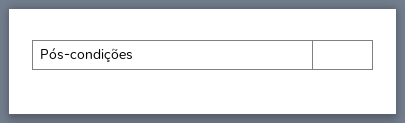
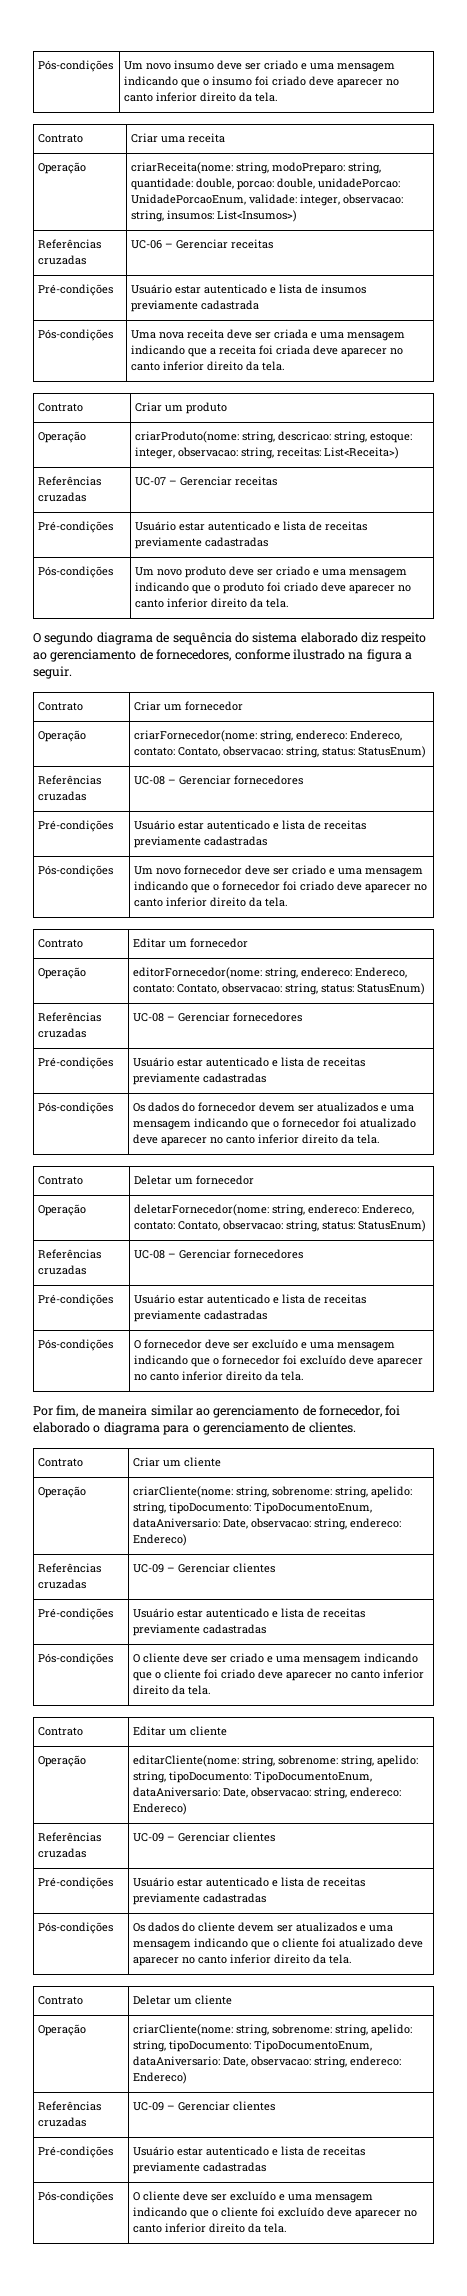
[40,47,134,62] Pós-condições | -> [38,60,114,72] [124,60,396,72] [124,76,400,88] [124,92,279,102] [38,134,84,143] [131,133,226,143] [38,162,87,174] [131,162,382,174] [131,178,401,190] [131,194,404,206] [131,210,298,222] [38,239,102,249] [38,255,87,265] [131,239,274,249] [38,284,114,296] [131,284,367,294] [131,300,260,312] [38,329,114,341] [131,329,406,341] [131,345,404,357] [131,361,286,371] [38,403,84,412] [135,402,228,414] [38,431,87,443] [135,431,413,443] [135,447,400,459] [38,476,102,486] [38,492,87,502] [135,476,278,486] [38,521,114,533] [135,521,368,531] [135,537,269,549] [38,566,114,578] [135,566,408,578] [135,582,412,594] [135,598,290,608] [33,632,427,645] [33,649,412,662] [33,666,72,679] [38,702,84,711] [134,701,244,711] [38,730,87,742] [134,730,403,742] [134,746,427,758] [38,775,102,785] [38,791,87,801] [134,775,304,785] [38,820,114,832] [134,820,367,830] [134,836,268,848] [38,865,114,877] [134,865,424,877] [134,881,428,893] [134,897,289,907] [38,939,84,948] [133,938,249,948] [38,967,87,979] [133,967,408,979] [133,983,426,995] [38,1012,102,1022] [38,1028,87,1038] [133,1012,303,1022] [38,1057,114,1069] [133,1057,366,1067] [133,1073,267,1085] [38,1102,114,1114] [133,1102,415,1112] [133,1118,417,1130] [133,1134,381,1146] [38,1176,84,1185] [134,1175,255,1185] [38,1204,87,1216] [134,1204,415,1216] [134,1220,427,1232] [38,1249,102,1259] [38,1265,87,1275] [134,1249,304,1259] [38,1294,114,1306] [134,1294,367,1304] [134,1310,268,1322] [38,1339,114,1351] [134,1339,396,1351] [134,1355,424,1367] [134,1371,305,1381] [33,1405,401,1418] [33,1422,356,1435] [38,1458,84,1467] [133,1457,222,1467] [38,1486,87,1498] [133,1486,413,1498] [133,1502,373,1514] [133,1518,402,1530] [133,1534,188,1546] [38,1563,102,1573] [38,1579,87,1589] [133,1563,276,1573] [38,1608,114,1620] [133,1608,366,1618] [133,1624,267,1636] [38,1653,114,1665] [133,1653,419,1665] [133,1669,425,1681] [133,1685,212,1695] [38,1727,84,1736] [133,1726,228,1736] [38,1755,87,1767] [133,1755,419,1767] [133,1771,373,1783] [133,1787,402,1799] [133,1803,188,1815] [38,1832,102,1842] [38,1848,87,1858] [133,1832,276,1842] [38,1877,114,1889] [133,1877,366,1887] [133,1893,267,1905] [38,1922,114,1934] [133,1922,394,1932] [133,1938,424,1950] [133,1954,353,1966] [38,1996,84,2005] [133,1995,233,2005] [38,2024,87,2036] [133,2024,413,2036] [133,2040,373,2052] [133,2056,402,2068] [133,2072,188,2084] [38,2101,102,2111] [38,2117,87,2127] [133,2101,276,2111] [38,2146,114,2158] [133,2146,366,2156] [133,2162,267,2174] [38,2191,114,2203] [133,2191,374,2203] [133,2207,418,2219] [133,2223,288,2233] Pós-condições | Um novo insumo deve ser criado e uma mensagem indicando que o insumo foi criado deve aparecer no canto inferior direito da tela. // Contrato | Criar uma receita // Operação | criarReceita(nome: string, modoPreparo: string, quantidade: double, porcao: double, unidadePorcao: UnidadePorcaoEnum, validade: integer, observacao: string, insumos: List<Insumos>) // Referências cruzadas | UC-06 – Gerenciar receitas // Pré-condições | Usuário estar autenticado e lista de insumos previamente cadastrada // Pós-condições | Uma nova receita deve ser criada e uma mensagem indicando que a receita foi criada deve aparecer no canto inferior direito da tela. // Contrato | Criar um produto // Operação | criarProduto(nome: string, descricao: string, estoque: integer, observacao: string, receitas: List<Receita>) // Referências cruzadas | UC-07 – Gerenciar receitas // Pré-condições | Usuário estar autenticado e lista de receitas previamente cadastradas // Pós-condições | Um novo produto deve ser criado e uma mensagem indicando que o produto foi criado deve aparecer no canto inferior direito da tela. // O segundo diagrama de sequência do sistema elaborado diz respeito ao gerenciamento de fornecedores, conforme ilustrado na figura a seguir. // Contrato | Criar um fornecedor // Operação | criarFornecedor(nome: string, endereco: Endereco, contato: Contato, observacao: string, status: StatusEnum) // Referências cruzadas | UC-08 – Gerenciar fornecedores // Pré-condições | Usuário estar autenticado e lista de receitas previamente cadastradas // Pós-condições | Um novo fornecedor deve ser criado e uma mensagem indicando que o fornecedor foi criado deve aparecer no canto inferior direito da tela. // Contrato | Editar um fornecedor // Operação | editorFornecedor(nome: string, endereco: Endereco, contato: Contato, observacao: string, status: StatusEnum) // Referências cruzadas | UC-08 – Gerenciar fornecedores // Pré-condições | Usuário estar autenticado e lista de receitas previamente cadastradas // Pós-condições | Os dados do fornecedor devem ser atualizados e uma mensagem indicando que o fornecedor foi atualizado deve aparecer no canto inferior direito da tela. // Contrato | Deletar um fornecedor // Operação | deletarFornecedor(nome: string, endereco: Endereco, contato: Contato, observacao: string, status: StatusEnum) // Referências cruzadas | UC-08 – Gerenciar fornecedores // Pré-condições | Usuário estar autenticado e lista de receitas previamente cadastradas // Pós-condições | O fornecedor deve ser excluído e uma mensagem indicando que o fornecedor foi excluído deve aparecer no canto inferior direito da tela. // Por fim, de maneira similar ao gerenciamento de fornecedor, foi elaborado o diagrama para o gerenciamento de clientes. // Contrato | Criar um cliente // Operação | criarCliente(nome: string, sobrenome: string, apelido: string, tipoDocumento: TipoDocumentoEnum, dataAniversario: Date, observacao: string, endereco: Endereco) // Referências cruzadas | UC-09 – Gerenciar clientes // Pré-condições | Usuário estar autenticado e lista de receitas previamente cadastradas // Pós-condições | O cliente deve ser criado e uma mensagem indicando que o cliente foi criado deve aparecer no canto inferior direito da tela. // Contrato | Editar um cliente // Operação | editarCliente(nome: string, sobrenome: string, apelido: string, tipoDocumento: TipoDocumentoEnum, dataAniversario: Date, observacao: string, endereco: Endereco) // Referências cruzadas | UC-09 – Gerenciar clientes // Pré-condições | Usuário estar autenticado e lista de receitas previamente cadastradas // Pós-condições | Os dados do cliente devem ser atualizados e uma mensagem indicando que o cliente foi atualizado deve aparecer no canto inferior direito da tela. // Contrato | Deletar um cliente // Operação | criarCliente(nome: string, sobrenome: string, apelido: string, tipoDocumento: TipoDocumentoEnum, dataAniversario: Date, observacao: string, endereco: Endereco) // Referências cruzadas | UC-09 – Gerenciar clientes // Pré-condições | Usuário estar autenticado e lista de receitas previamente cadastradas // Pós-condições | O cliente deve ser excluído e uma mensagem indicando que o cliente foi excluído deve aparecer no canto inferior direito da tela.

